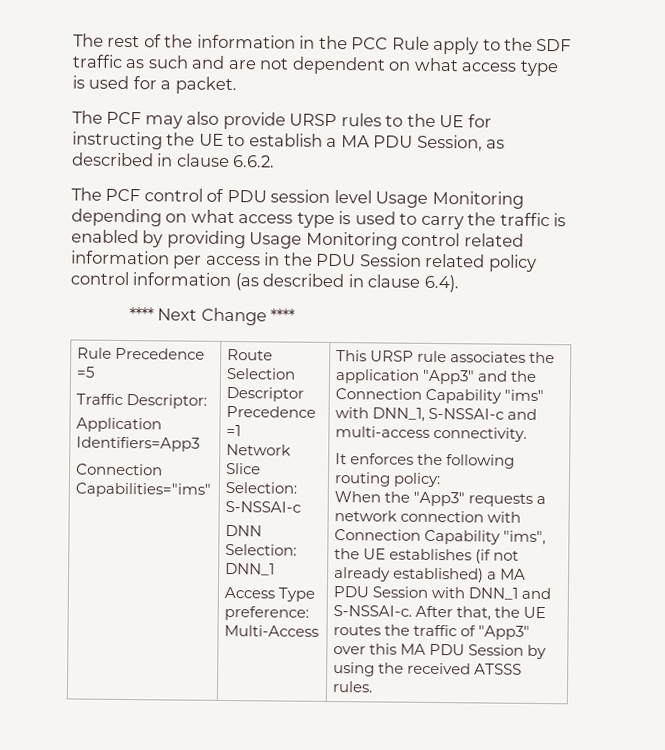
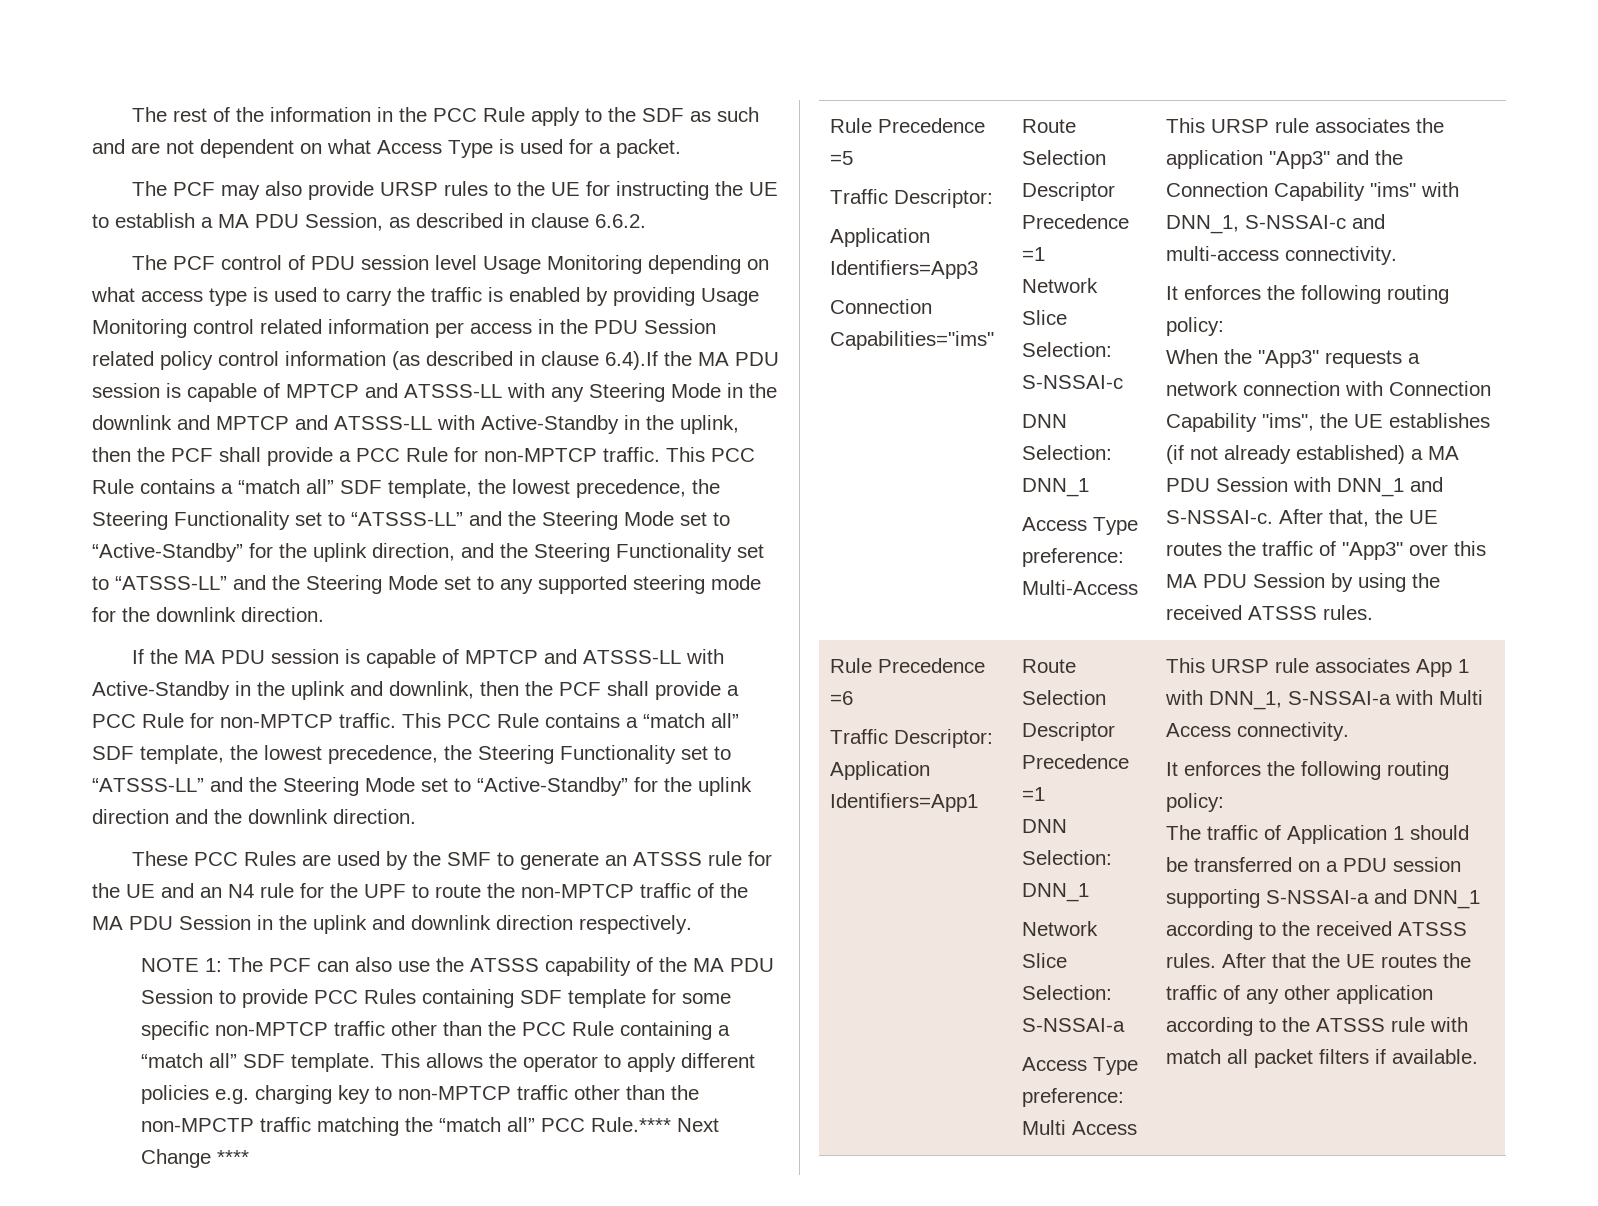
[72,54,123,68] traffic -> (685, 115) none
[461,60,559,77] access type -> [377,140,493,158] Access Type
[423,274,459,293] [128,307,154,321] 6.4). // **** -> [605,351,779,370] [92,383,777,402] [92,415,739,434] [92,447,755,466] [92,479,720,498] [92,511,730,530] [92,543,764,562] [92,575,761,594] [92,607,324,622] [132,649,725,668] [92,681,739,700] [92,713,739,728] [92,745,731,764] [92,777,752,796] [92,809,416,824] [132,851,773,870] [92,883,748,898] [92,915,692,934] [141,957,775,976] [141,989,732,1008] [141,1021,731,1040] [141,1053,756,1072] [141,1085,700,1104] [141,1117,672,1136] 6.4).If the MA PDU session is capable of MPTCP and ATSSS-LL with any Steering Mode in the downlink and MPTCP and ATSSS-LL with Active-Standby in the uplink, then the PCF shall provide a PCC Rule for non-MPTCP traffic. This PCC Rule contains a “match all” SDF template, the lowest precedence, the Steering Functionality set to “ATSSS-LL” and the Steering Mode set to “Active-Standby” for the uplink direction, and the Steering Functionality set to “ATSSS-LL” and the Steering Mode set to any supported steering mode for the downlink direction. // If the MA PDU session is capable of MPTCP and ATSSS-LL with Active-Standby in the uplink and downlink, then the PCF shall provide a PCC Rule for non-MPTCP traffic. This PCC Rule contains a “match all” SDF template, the lowest precedence, the Steering Functionality set to “ATSSS-LL” and the Steering Mode set to “Active-Standby” for the uplink direction and the downlink direction. // These PCC Rules are used by the SMF to generate an ATSSS rule for the UE and an N4 rule for the UPF to route the non-MPTCP traffic of the MA PDU Session in the uplink and downlink direction respectively. // NOTE 1: The PCF can also use the ATSSS capability of the MA PDU Session to provide PCC Rules containing SDF template for some specific non-MPTCP traffic other than the PCC Rule containing a “match all” SDF template. This allows the operator to apply different policies e.g. charging key to non-MPTCP traffic other than the non-MPCTP traffic matching the “match all” PCC Rule.****
(373, 687) none -> [830,658,986,673] [830,691,854,705] [830,729,994,748] [830,761,931,780] [830,793,979,812] [1022,659,1077,673] [1022,690,1107,705] [1022,722,1116,741] [1022,754,1130,769] [1022,787,1046,801] [1022,819,1068,833] [1022,850,1113,865] [1022,883,1090,902] [1022,921,1099,936] [1022,953,1068,968] [1022,985,1113,1000] [1022,1018,1126,1032] [1022,1057,1139,1075] [1022,1088,1125,1107] [1022,1120,1138,1135] [1166,658,1470,677] [1165,690,1484,710] [1166,722,1350,741] [1166,761,1450,780] [1166,793,1225,812] [1166,825,1470,844] [1166,857,1462,872] [1166,889,1481,909] [1166,921,1468,940] [1166,953,1472,968] [1166,985,1434,1004] [1166,1017,1469,1036] [1166,1049,1479,1068] // Rule Precedence =6 // Traffic Descriptor: Application Identifiers=App1 | Route Selection Descriptor Precedence =1 // DNN Selection: DNN_1 // Network Slice Selection: S-NSSAI-a // Access Type preference: Multi Access | This URSP rule associates App 1 with DNN_1, S-NSSAI-a with Multi Access connectivity. // It enforces the following routing policy: // The traffic of Application 1 should be transferred on a PDU session supporting S-NSSAI-a and DNN_1 according to the received ATSSS rules. After that the UE routes the traffic of any other application according to the ATSSS rule with match all packet filters if available.

